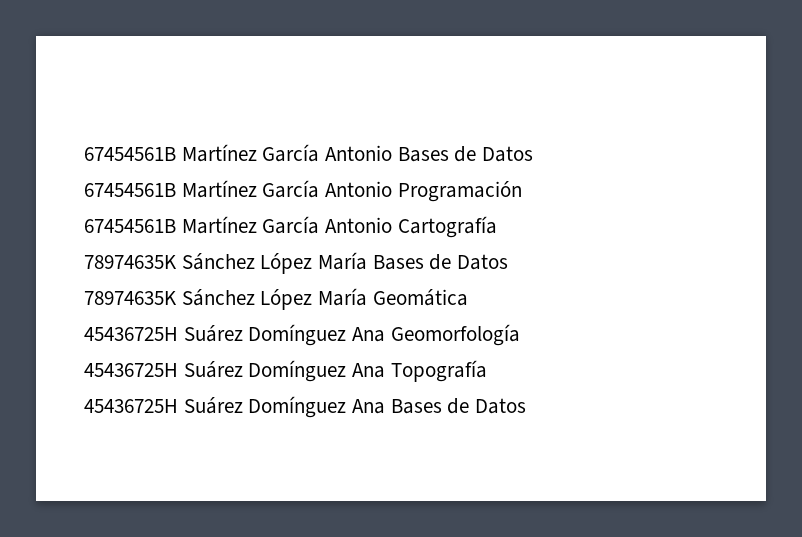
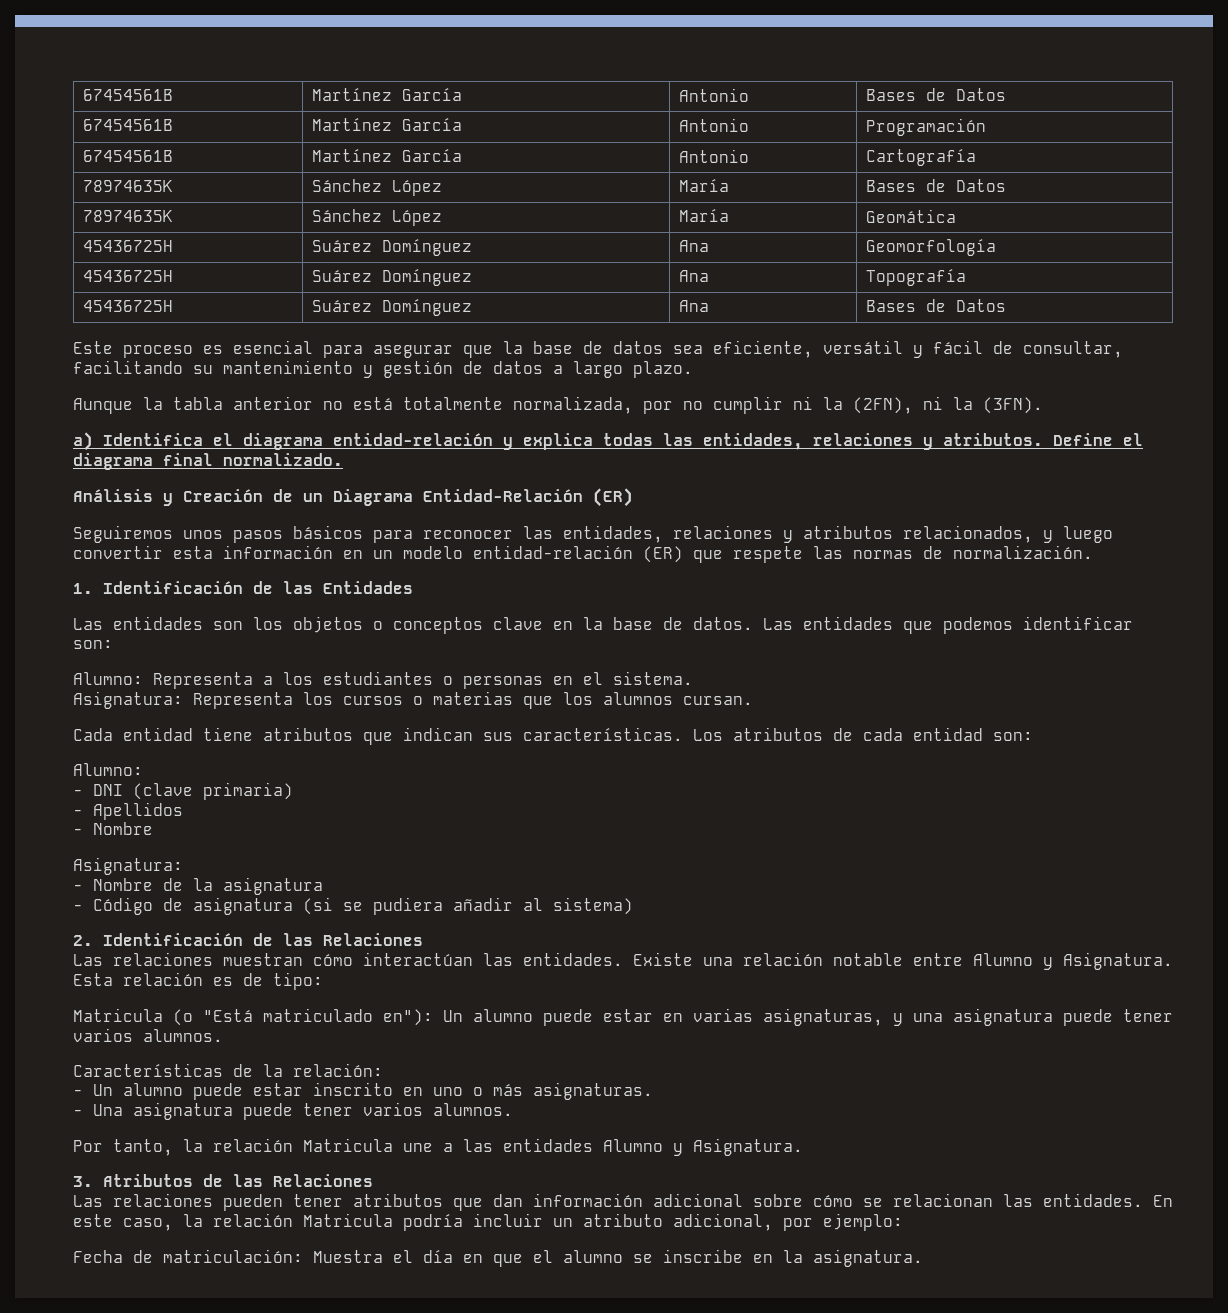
[84,144,534,162] [84,180,522,202] [84,216,497,238] [84,252,509,274] [84,288,468,310] [84,324,520,346] [84,360,487,382] [84,396,527,418] 67454561B Martínez García Antonio Bases de Datos // 67454561B Martínez García Antonio Programación // 67454561B Martínez García Antonio Cartografía // 78974635K Sánchez López María Bases de Datos // 78974635K Sánchez López María Geomática // 45436725H Suárez Domínguez Ana Geomorfología // 45436725H Suárez Domínguez Ana Topografía // 45436725H Suárez Domínguez Ana Bases de Datos -> [82,89,173,101] [311,88,462,101] [678,88,749,102] [865,88,1006,101] [82,119,173,131] [311,118,462,131] [678,118,749,132] [865,118,986,136] [82,150,173,162] [311,149,462,162] [678,149,749,163] [865,149,976,166] [82,180,173,192] [311,179,442,196] [678,179,729,192] [865,179,1006,192] [82,210,173,222] [311,209,442,226] [678,209,729,222] [865,209,956,223] [82,240,173,252] [311,239,472,256] [678,240,709,252] [865,239,996,256] [82,270,173,282] [311,269,472,286] [678,270,709,282] [865,269,966,286] [82,300,173,312] [311,299,472,316] [678,300,709,312] [865,299,1006,312] [73,340,1123,358] [73,360,693,378] [73,396,1043,414] [73,432,1143,451] [73,453,343,470] [73,488,633,507] [73,525,1113,543] [73,545,1093,563] [73,581,413,594] [73,616,1133,634] [73,640,113,649] [73,671,693,689] [73,691,753,709] [73,727,1033,745] [73,763,143,776] [73,782,293,800] [73,802,183,820] [73,822,153,835] [73,857,183,875] [73,877,323,895] [73,897,633,915] [73,933,423,946] [73,952,1173,970] [73,972,323,990] [73,1008,1173,1026] [73,1028,223,1042] [73,1063,383,1077] [73,1082,653,1100] [73,1102,513,1120] [73,1138,803,1156] [73,1174,373,1187] [73,1193,1173,1211] [73,1213,903,1231] [73,1249,923,1267] 67454561B | Martínez García | Antonio | Bases de Datos // 67454561B | Martínez García | Antonio | Programación // 67454561B | Martínez García | Antonio | Cartografía // 78974635K | Sánchez López | María | Bases de Datos // 78974635K | Sánchez López | María | Geomática // 45436725H | Suárez Domínguez | Ana | Geomorfología // 45436725H | Suárez Domínguez | Ana | Topografía // 45436725H | Suárez Domínguez | Ana | Bases de Datos // Este proceso es esencial para asegurar que la base de datos sea eficiente, versátil y fácil de consultar, facilitando su mantenimiento y gestión de datos a largo plazo. // Aunque la tabla anterior no está totalmente normalizada, por no cumplir ni la (2FN), ni la (3FN). // a) Identifica el diagrama entidad-relación y explica todas las entidades, relaciones y atributos. Define el diagrama final normalizado. // Análisis y Creación de un Diagrama Entidad-Relación (ER) // Seguiremos unos pasos básicos para reconocer las entidades, relaciones y atributos relacionados, y luego convertir esta información en un modelo entidad-relación (ER) que respete las normas de normalización. // 1. Identificación de las Entidades // Las entidades son los objetos o conceptos clave en la base de datos. Las entidades que podemos identificar son: // Alumno: Representa a los estudiantes o personas en el sistema. // Asignatura: Representa los cursos o materias que los alumnos cursan. // Cada entidad tiene atributos que indican sus características. Los atributos de cada entidad son: // Alumno: // - DNI (clave primaria) // - Apellidos // - Nombre // Asignatura: // - Nombre de la asignatura // - Código de asignatura (si se pudiera añadir al sistema) // 2. Identificación de las Relaciones // Las relaciones muestran cómo interactúan las entidades. Existe una relación notable entre Alumno y Asignatura. Esta relación es de tipo: // Matricula (o "Está matriculado en"): Un alumno puede estar en varias asignaturas, y una asignatura puede tener varios alumnos. // Características de la relación: // - Un alumno puede estar inscrito en uno o más asignaturas. // - Una asignatura puede tener varios alumnos. // Por tanto, la relación Matricula une a las entidades Alumno y Asignatura. // 3. Atributos de las Relaciones // Las relaciones pueden tener atributos que dan información adicional sobre cómo se relacionan las entidades. En este caso, la relación Matricula podría incluir un atributo adicional, por ejemplo: // Fecha de matriculación: Muestra el día en que el alumno se inscribe en la asignatura.

